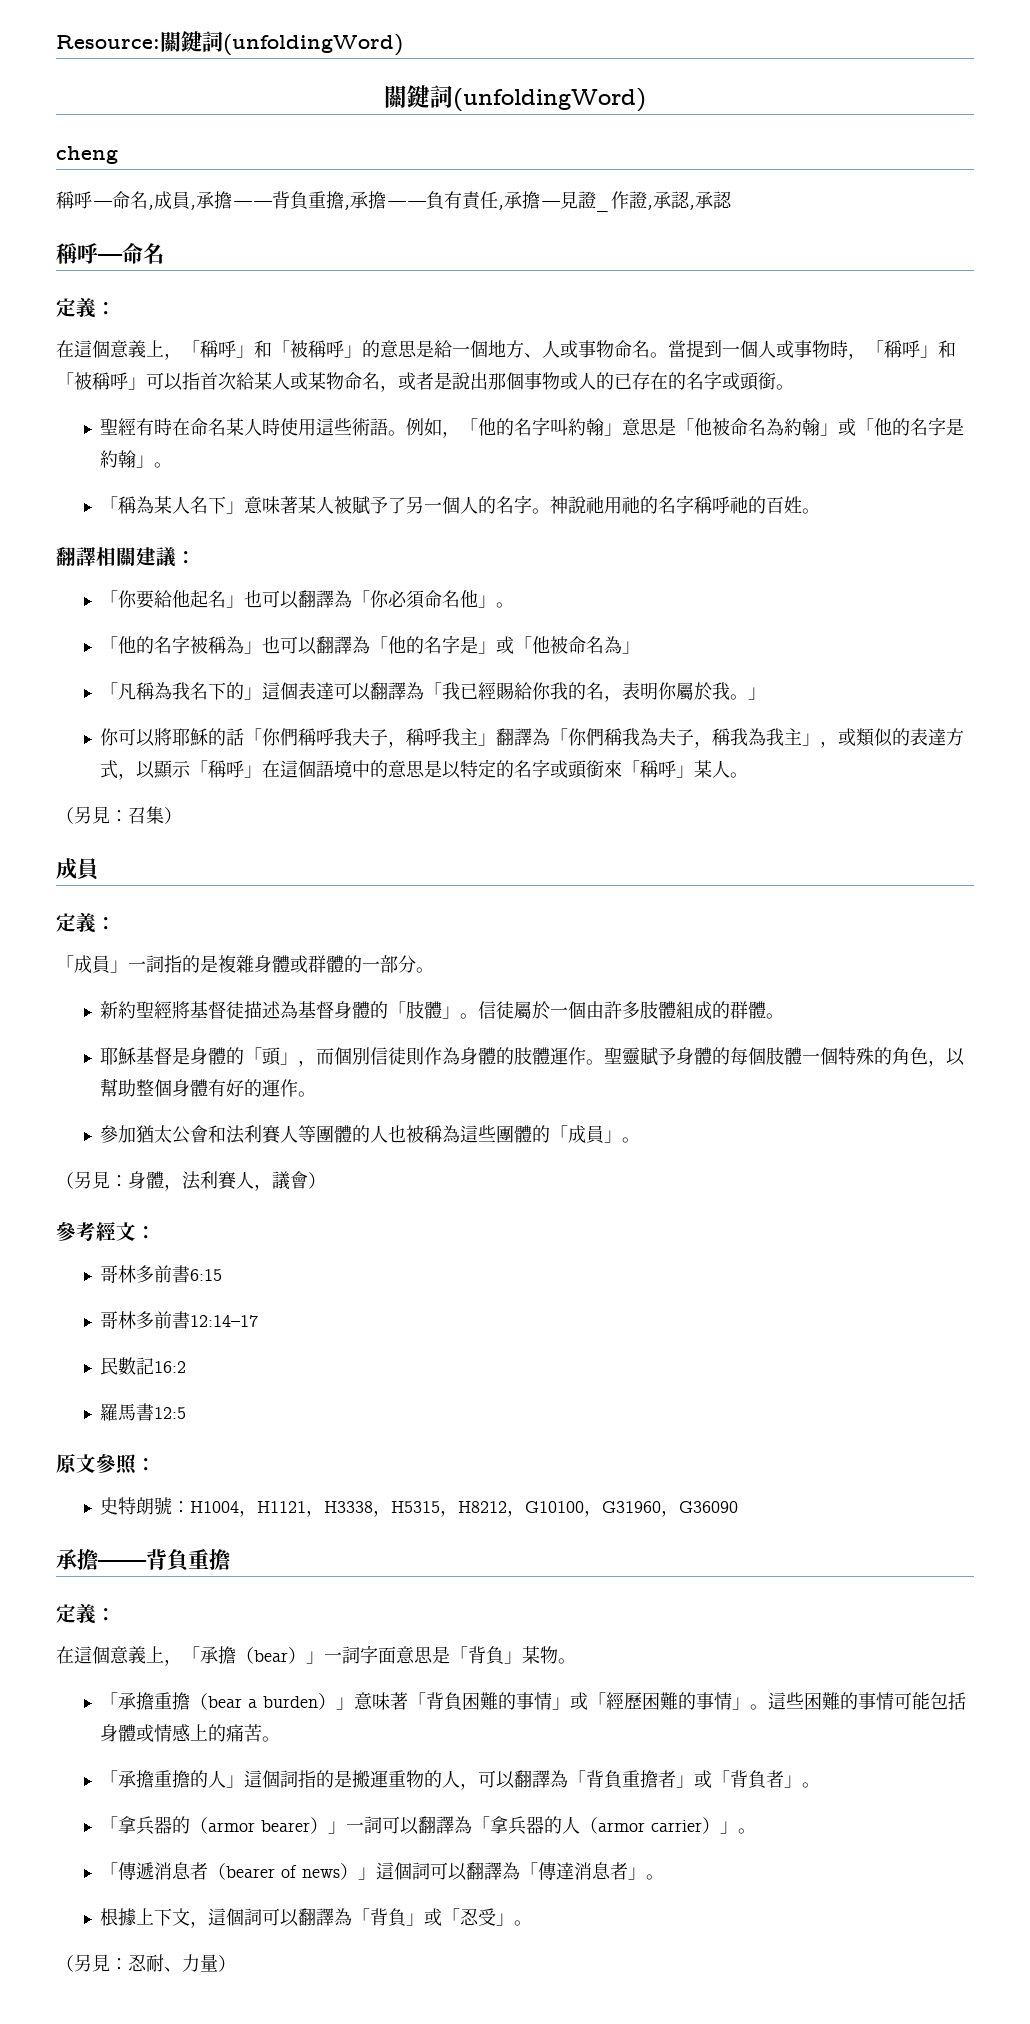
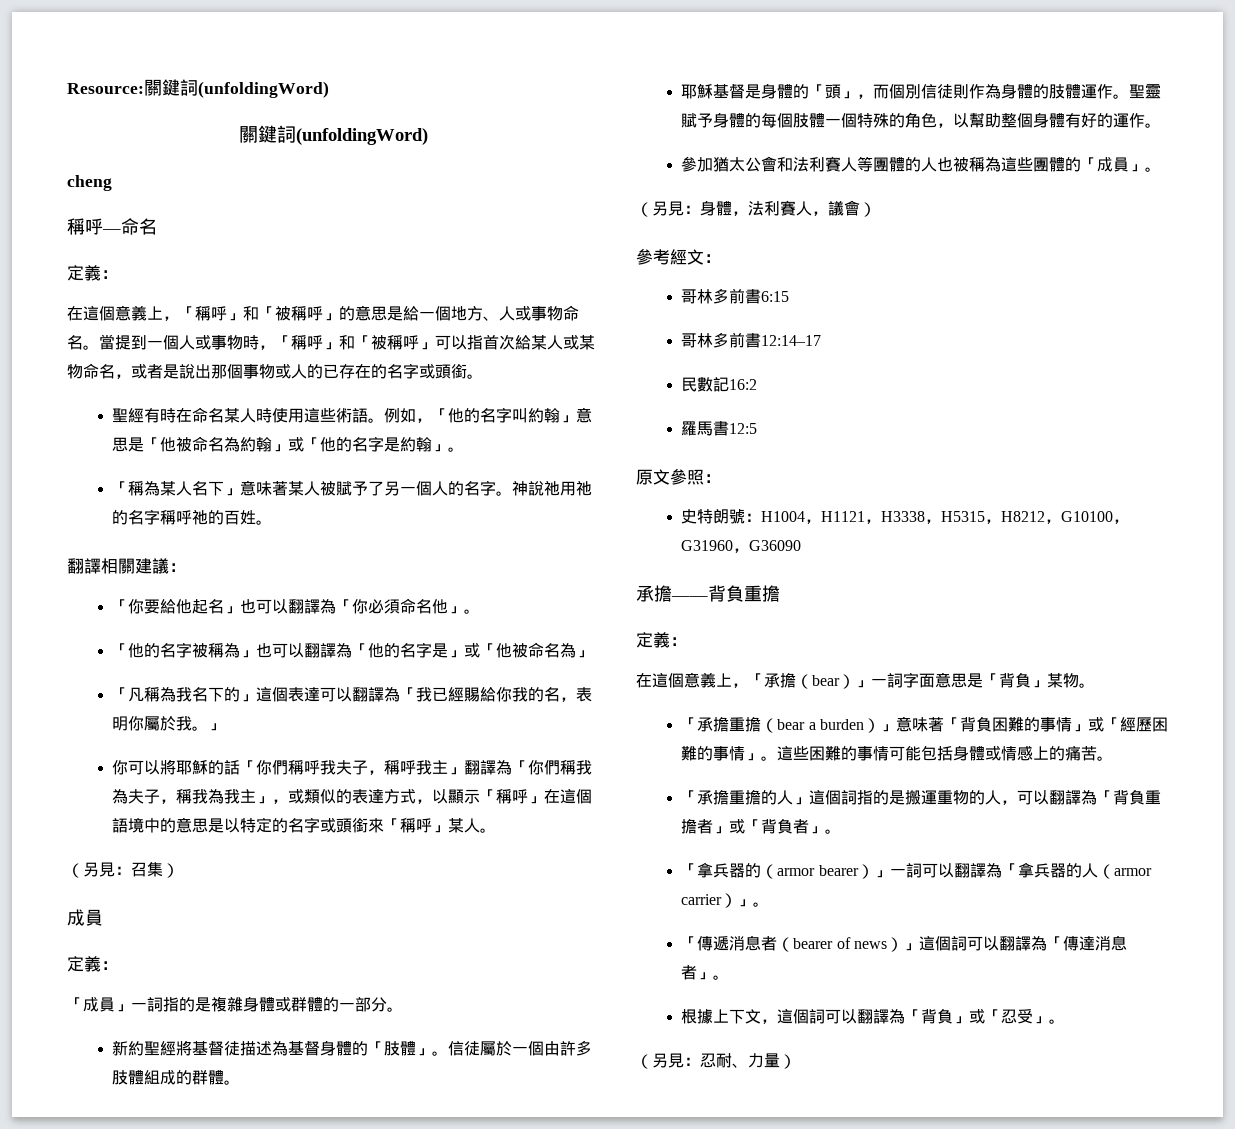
[56,191,732,212] // 稱呼—命名,成員,承擔——背負重擔,承擔——負有責任,承擔—見證_作證,承認,承認 -> (112, 183) none

